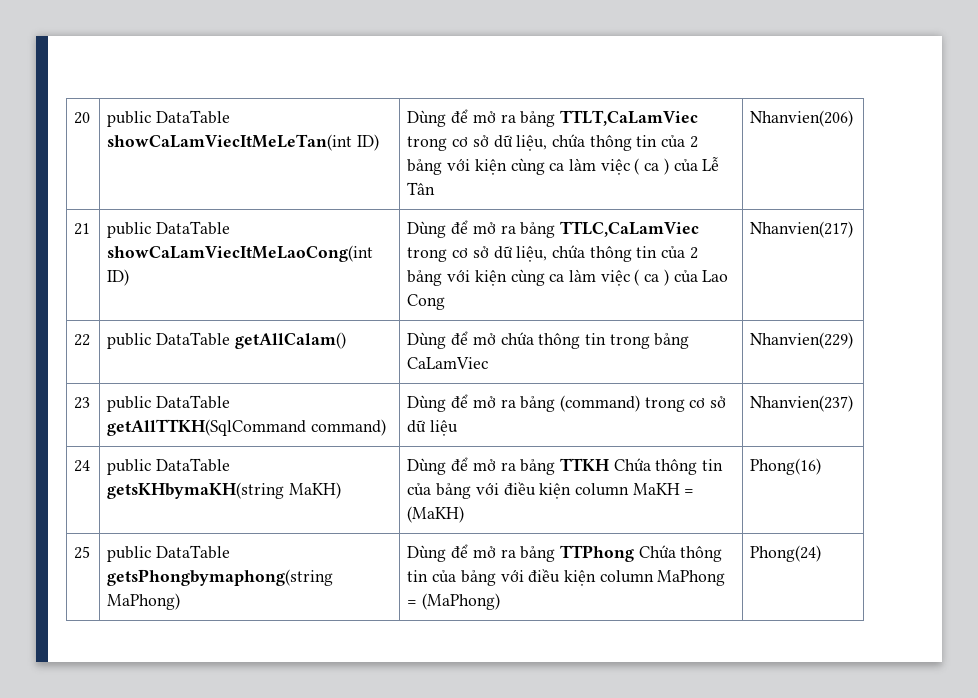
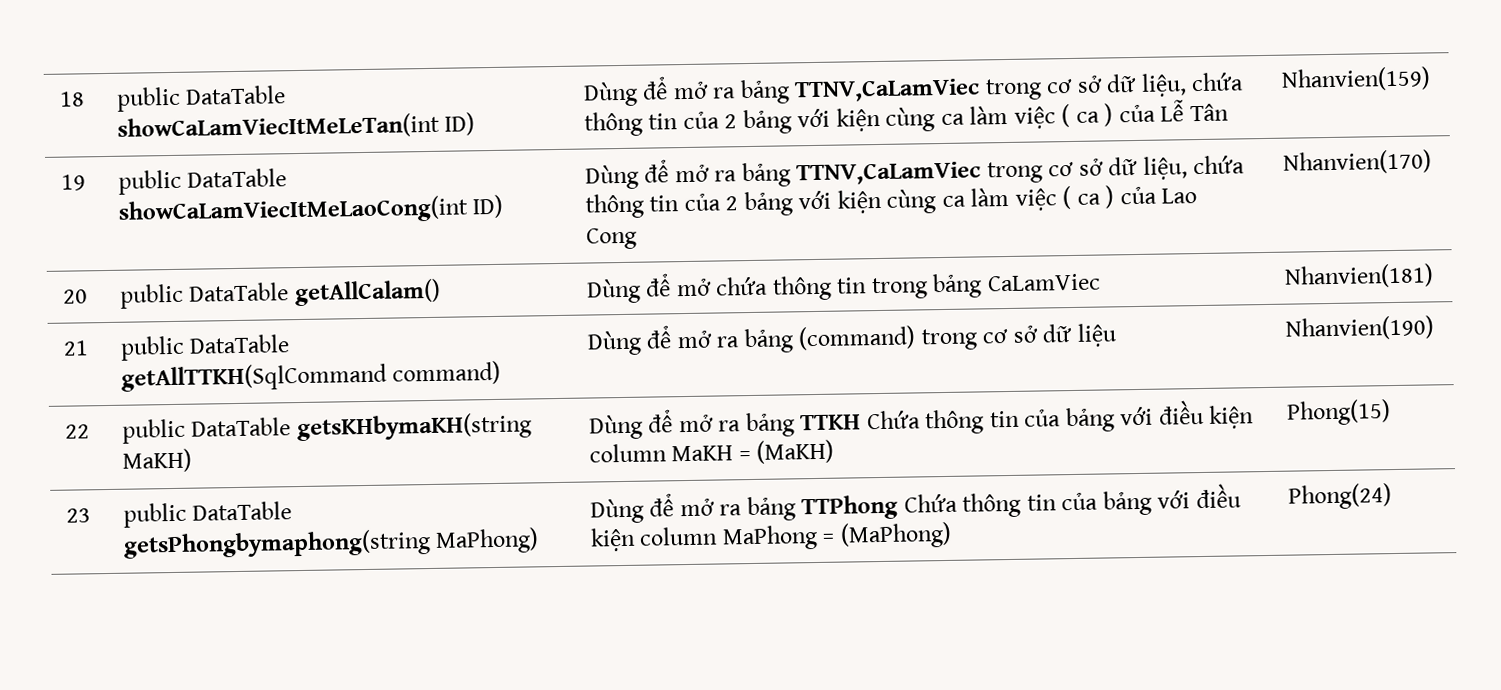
[74,112,91,124] 20 -> [59,91,86,107] 18
[560,110,699,126] TTLT,CaLamViec -> [794,78,981,103] TTNV,CaLamViec
[750,110,854,127] [74,223,91,235] Nhanvien(206) // 21 -> [1281,66,1432,92] [61,174,87,191] Nhanvien(159) // 19
[560,221,700,237] TTLC,CaLamViec -> [796,161,982,186] TTNV,CaLamViec
[750,221,854,238] [74,334,91,346] Nhanvien(217) // 22 -> [1283,149,1433,175] [63,289,89,304] Nhanvien(170) // 20
[750,332,854,349] [74,397,91,409] Nhanvien(229) // 23 -> [1284,263,1435,289] [63,340,90,356] Nhanvien(181) // 21
[750,395,854,412] [74,460,91,472] Nhanvien(237) // 24 -> [1285,315,1435,341] [65,424,91,439] Nhanvien(190) // 22
[750,458,822,475] [74,546,91,559] Phong(16) // 25 -> [1286,399,1392,426] [66,508,92,523] Phong(15) // 23

